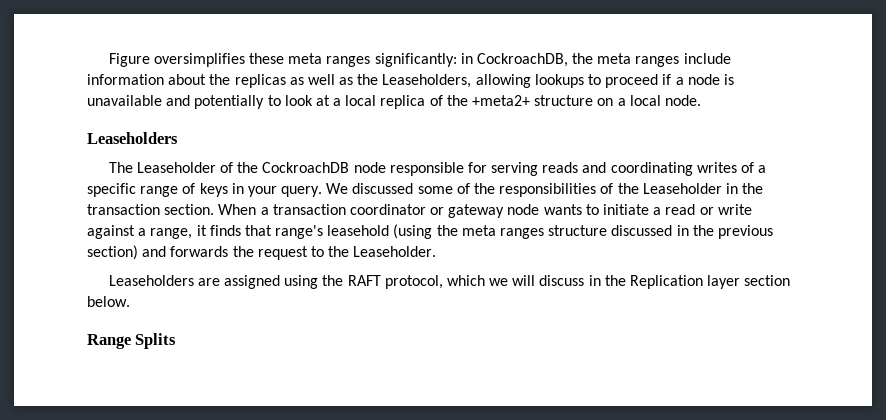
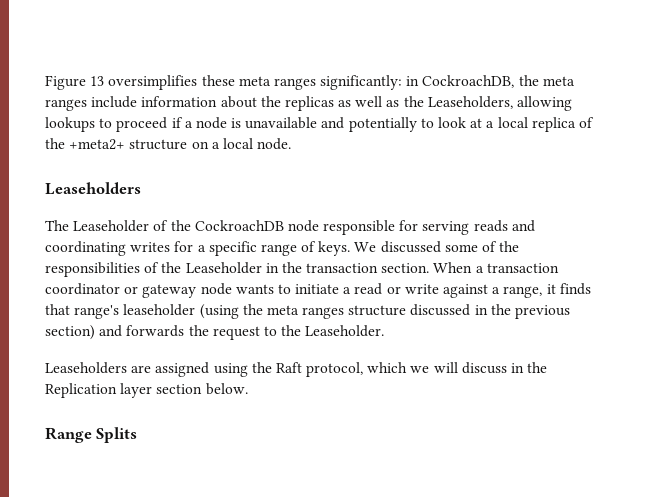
(150, 60) none -> [90,76,105,86] 13
[741,162,755,173] of -> [174,241,194,252] for
[199,183,323,197] keys in your query. -> [318,241,351,256] keys.
[327,225,390,236] leasehold -> [123,304,196,316] leaseholder
[347,275,381,286] RAFT -> [275,362,302,373] Raft

